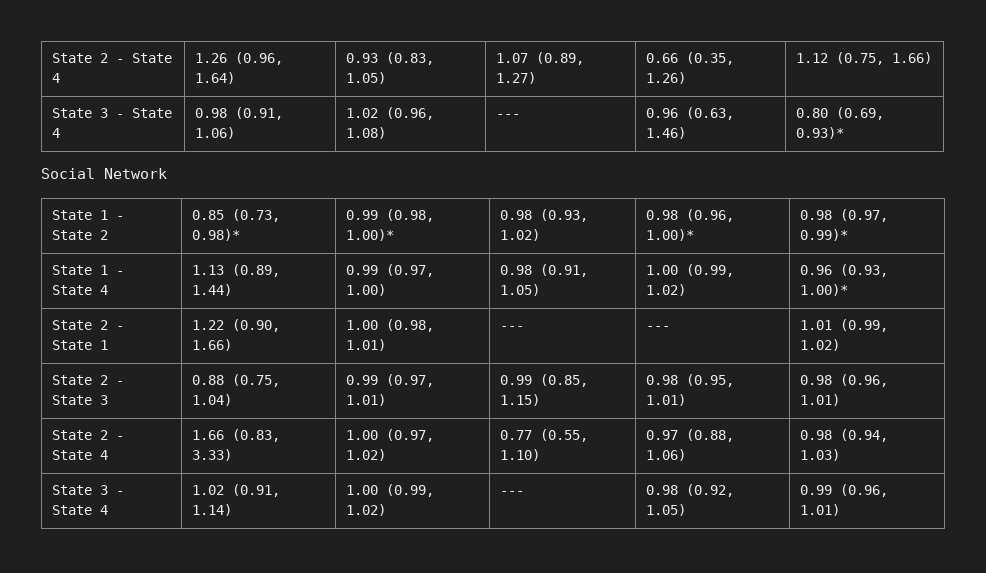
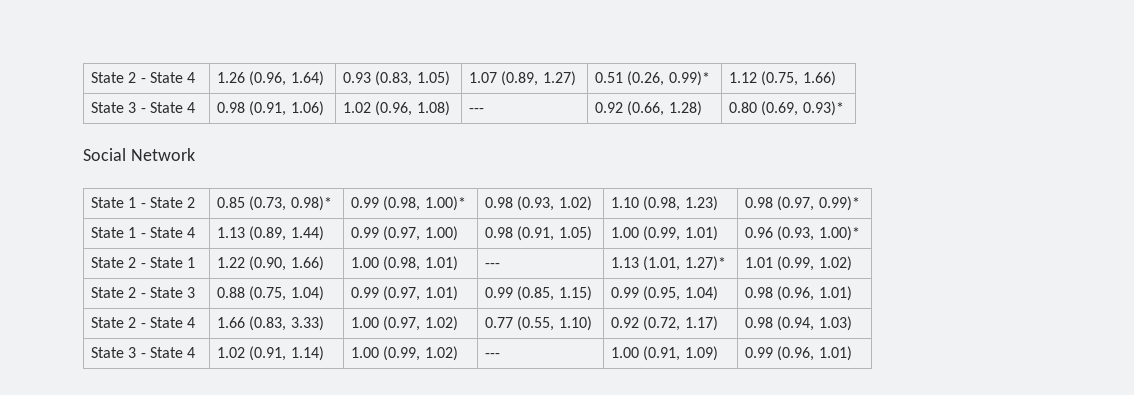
[645,52,734,65] [645,72,686,84] 0.66 (0.35, 1.26) -> [594,71,710,86] 0.51 (0.26, 0.99)*
[645,107,734,120] [645,127,686,139] 0.96 (0.63, 1.46) -> [594,101,702,116] 0.92 (0.66, 1.28)
[645,209,734,222] [645,229,694,241] 0.98 (0.96, 1.00)* -> [610,196,718,211] 1.10 (0.98, 1.23)
[645,284,686,296] 1.02) -> [684,226,718,241] 1.01)
[645,326,670,330] --- -> [610,256,726,271] 1.13 (1.01, 1.27)*
[645,374,734,387] [645,394,686,406] 0.98 (0.95, 1.01) -> [610,286,718,301] 0.99 (0.95, 1.04)
[645,429,734,442] [645,449,686,461] 0.97 (0.88, 1.06) -> [610,316,718,331] 0.92 (0.72, 1.17)
[645,484,734,497] [645,504,686,516] 0.98 (0.92, 1.05) -> [610,346,718,361] 1.00 (0.91, 1.09)

